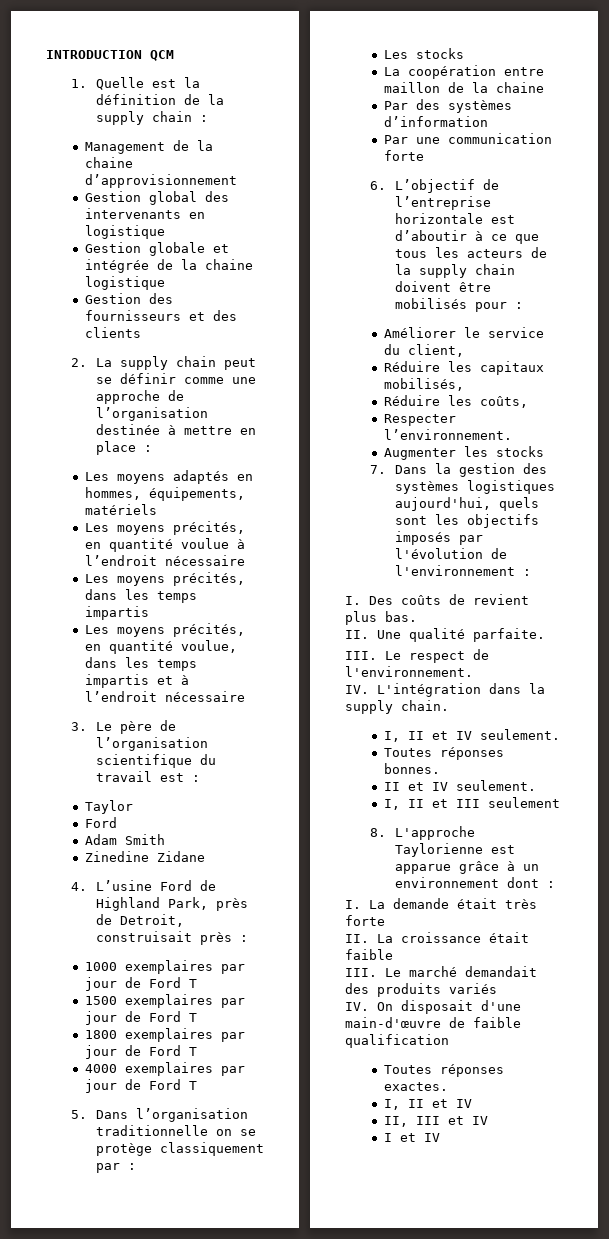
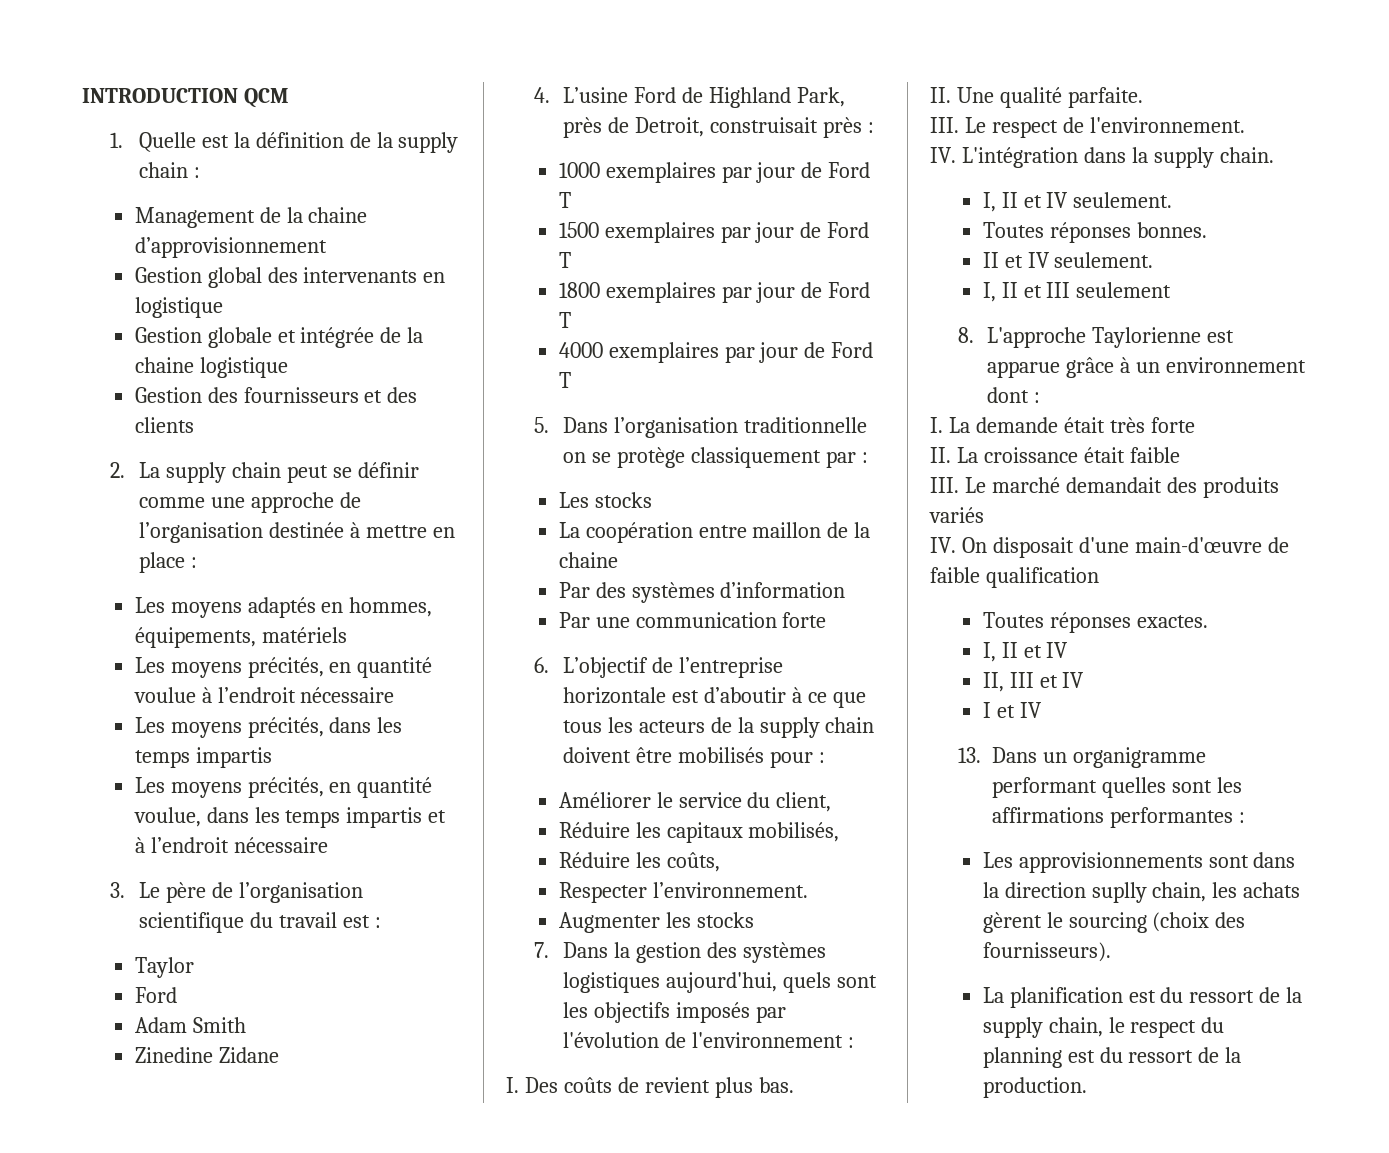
(440, 1137) none -> [958,747,1207,768] [992,777,1243,798] [992,807,1246,828] [982,852,1296,873] [982,882,1301,903] [982,912,1246,933] [982,942,1111,962] [982,987,1303,1008] [982,1017,1225,1038] [982,1047,1242,1068] [982,1077,1087,1098] // 13. Dans un organigramme performant quelles sont les affirmations performantes : // Les approvisionnements sont dans la direction suplly chain, les achats gèrent le sourcing (choix des fournisseurs). // La planification est du ressort de la supply chain, le respect du planning est du ressort de la production.

